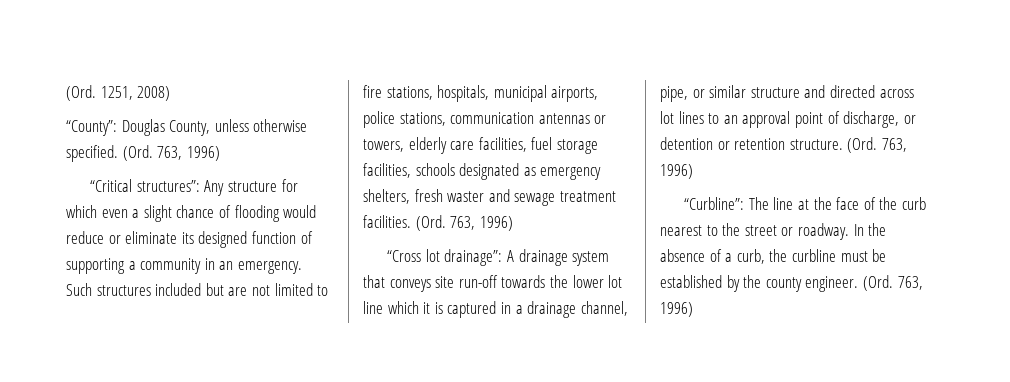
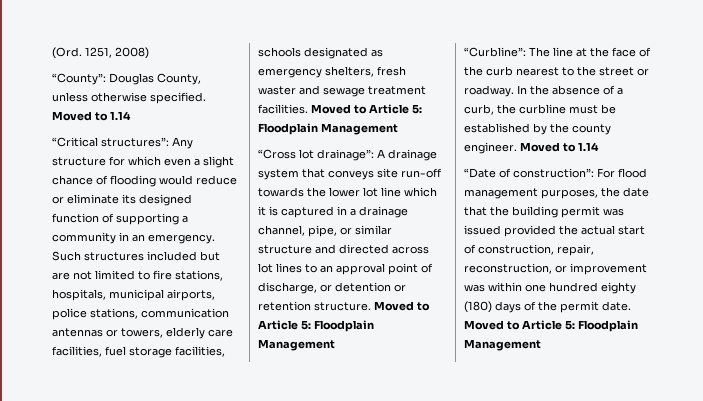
[122,145,220,161] (Ord. 763, 1996) -> [52,111,131,121] Moved to 1.14
[415,215,513,231] (Ord. 763, 1996) -> [311,104,422,114] [258,123,398,135] Moved to Article 5: Floodplain Management
[847,137,907,153] [660,164,693,179] (Ord. 763, 1996) -> [374,301,430,311] [258,320,374,332] [258,339,335,351] Moved to Article 5: Floodplain Management
[862,275,923,291] [660,302,693,317] (Ord. 763, 1996) -> [520,142,599,152] [464,168,647,178] [464,187,649,199] [464,206,624,218] [464,225,645,237] [464,244,594,256] [464,263,647,275] [464,282,636,294] [464,301,631,313] [464,320,638,332] [464,339,541,351] Moved to 1.14 // “Date of construction”: For flood management purposes, the date that the building permit was issued provided the actual start of construction, repair, reconstruction, or improvement was within one hundred eighty (180) days of the permit date. Moved to Article 5: Floodplain Management

